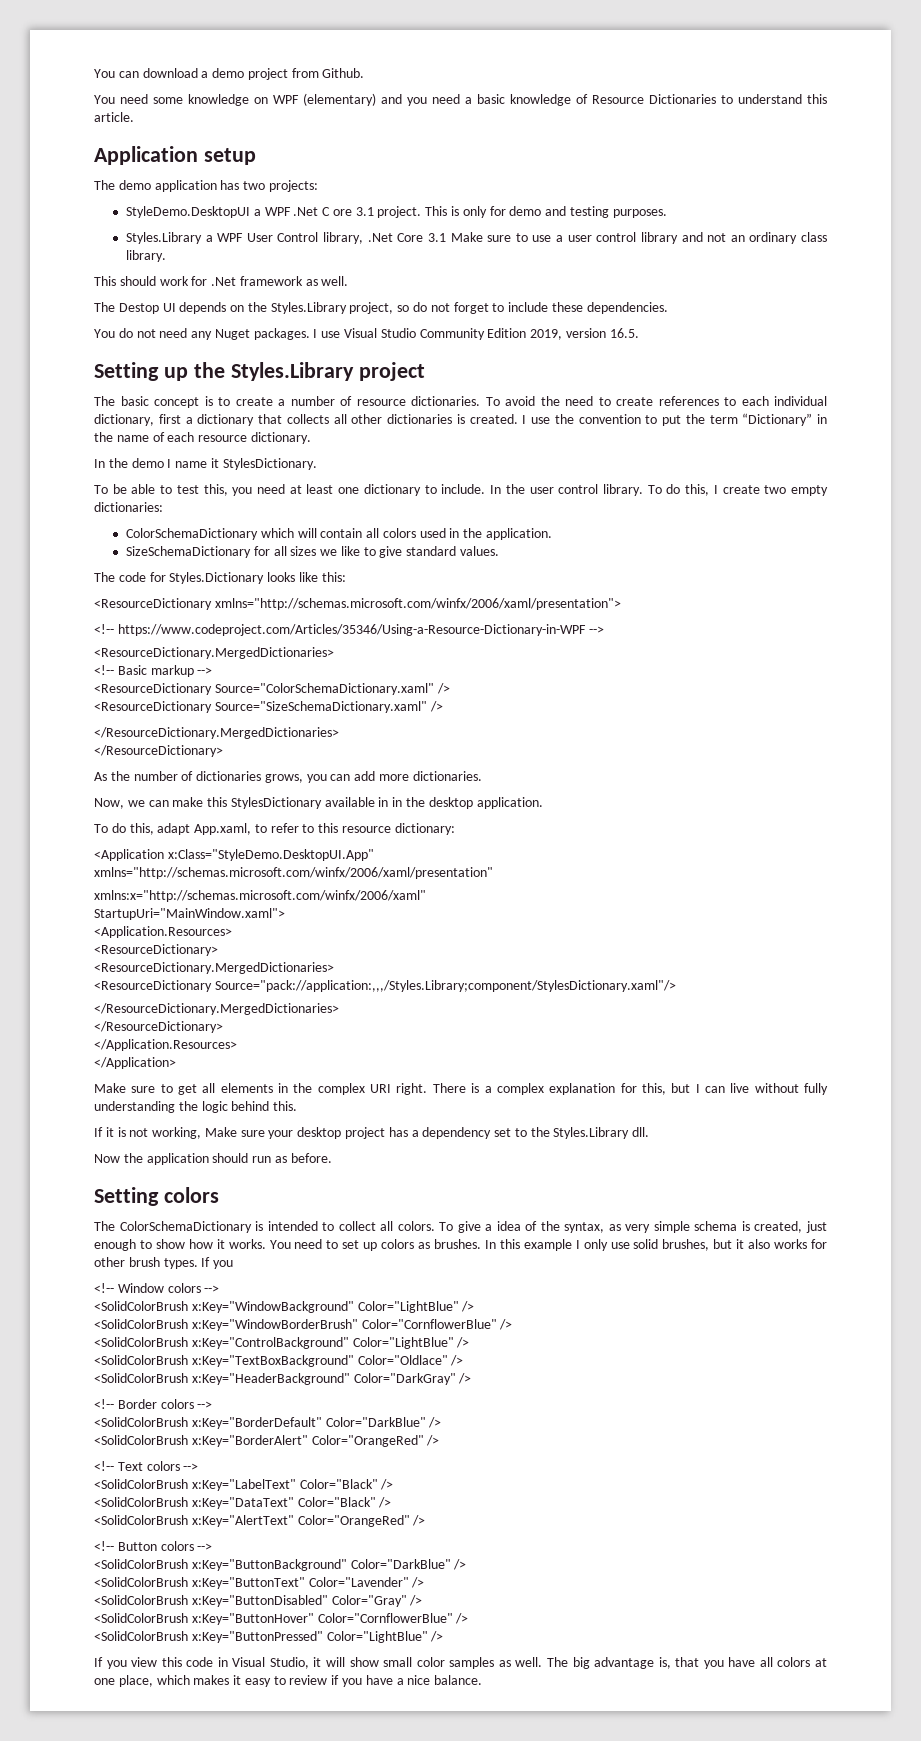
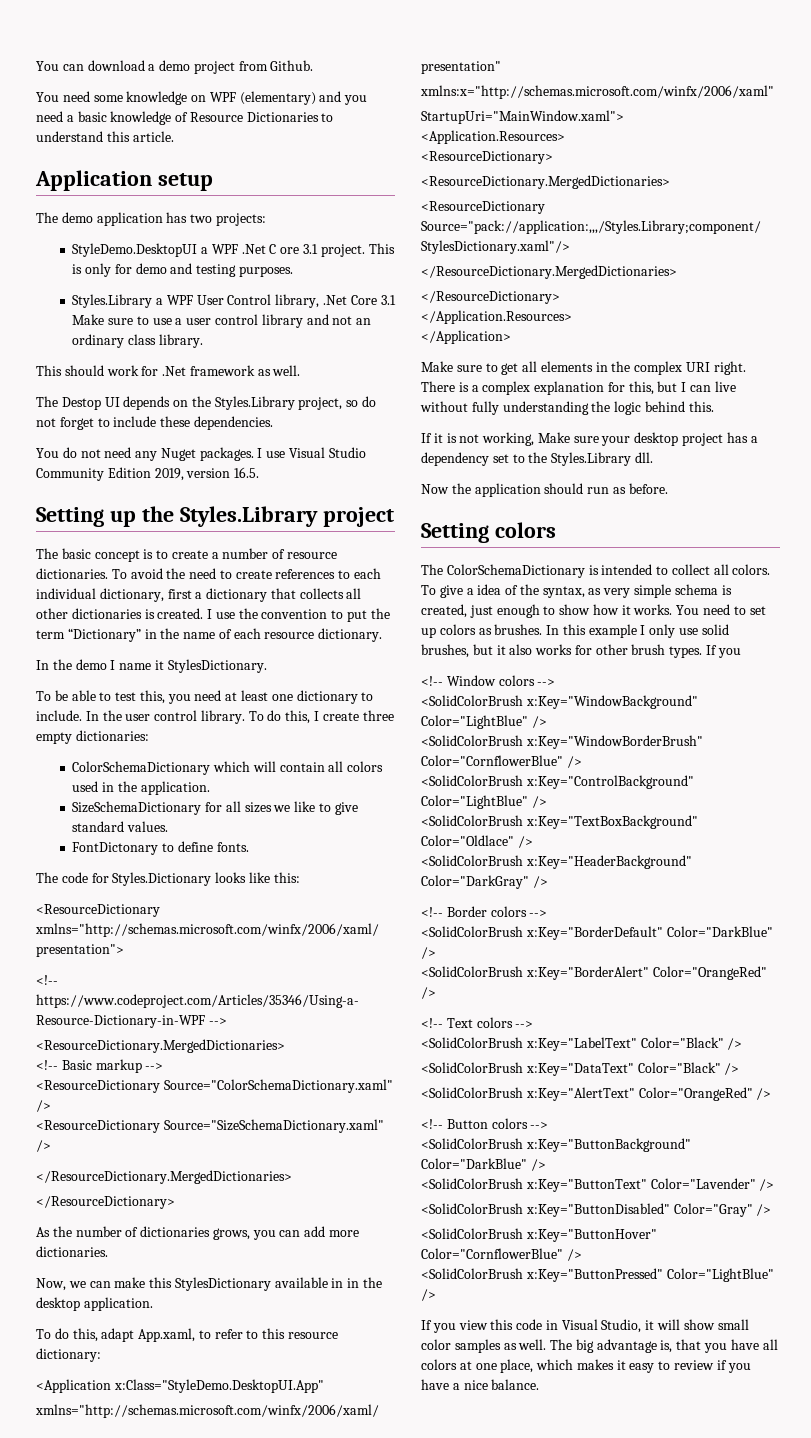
[764,485,787,494] two -> [362,710,394,721] three
(499, 551) none -> [72,841,249,855] // FontDictonary to define fonts.

